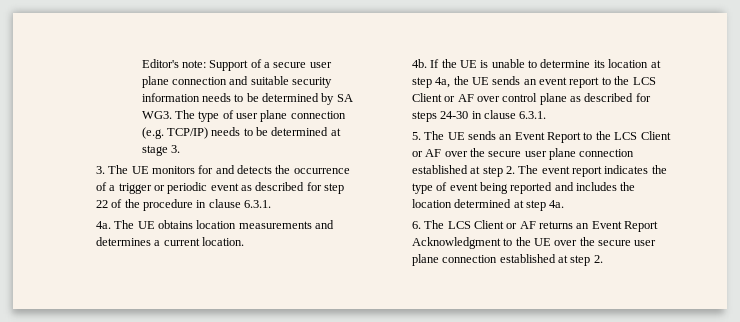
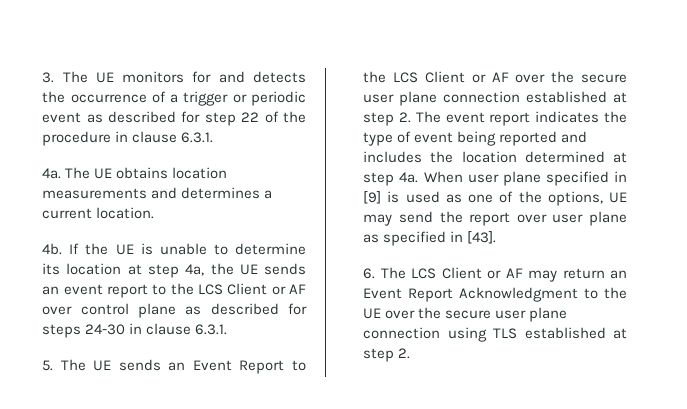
[141,59,332,71] [141,76,333,88] [141,93,353,105] [141,110,346,122] [141,127,341,139] [141,145,180,156] Editor's note: Support of a secure user plane connection and suitable security information needs to be determined by SA WG3. The type of user plane connection (e.g. TCP/IP) needs to be determined at stage 3. // -> (42, 77) none
(565, 204) none -> [423,171,627,186] [363,191,627,206] [363,211,627,226] [363,231,497,246] When user plane specified in [9] is used as one of the options, UE may send the report over user plane as specified in [43].
[539,221,574,229] returns -> [528,268,605,282] may return
(498, 259) none -> [447,327,518,342] using TLS

